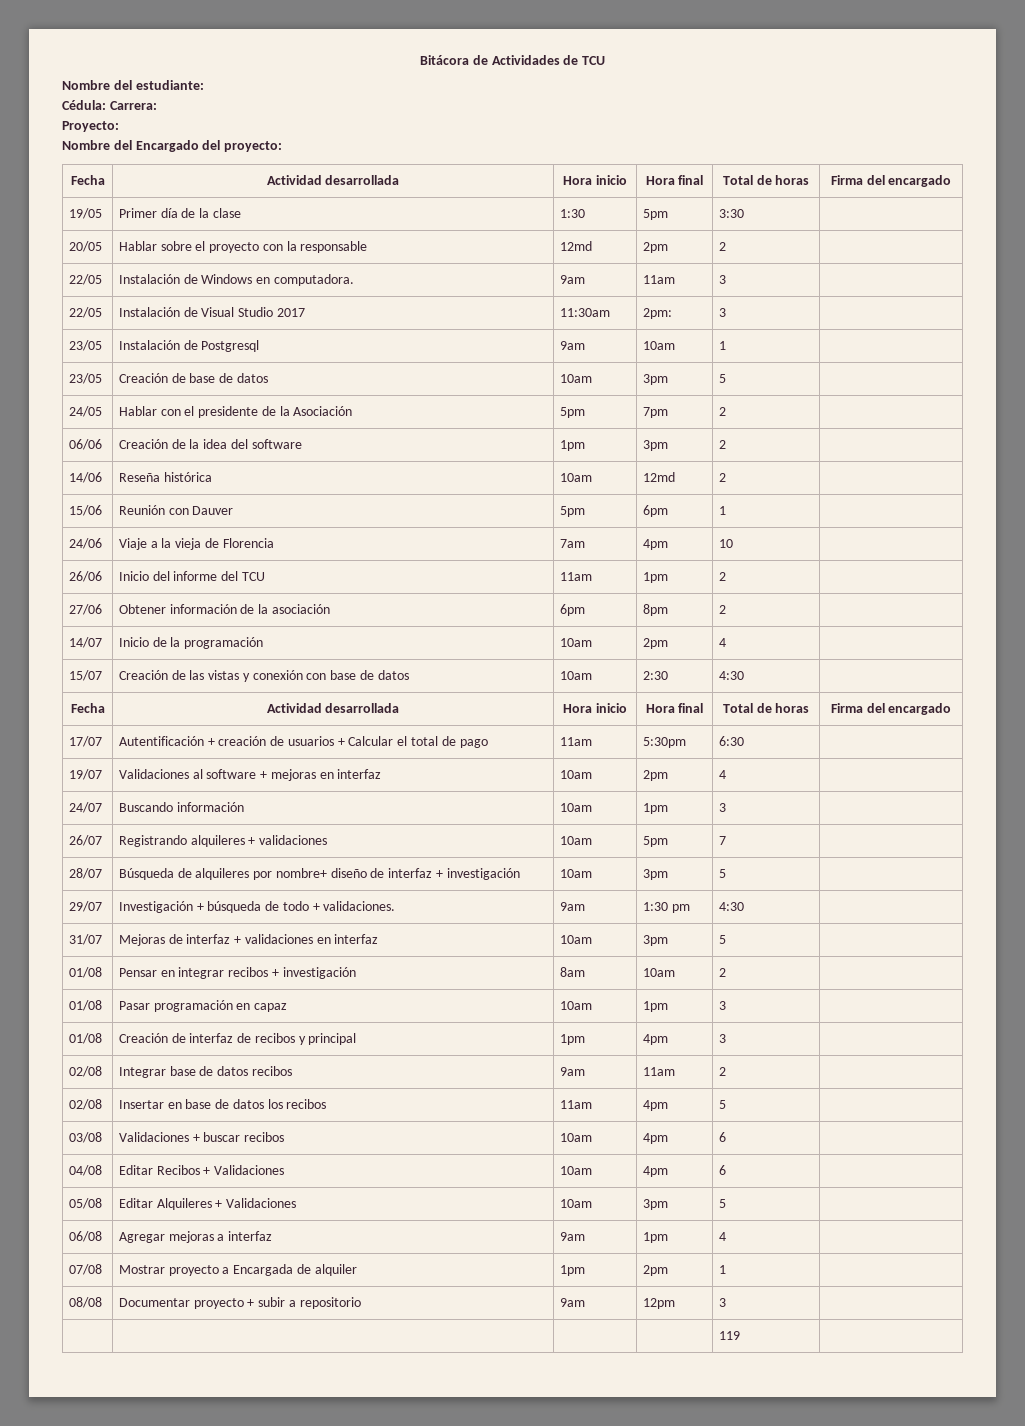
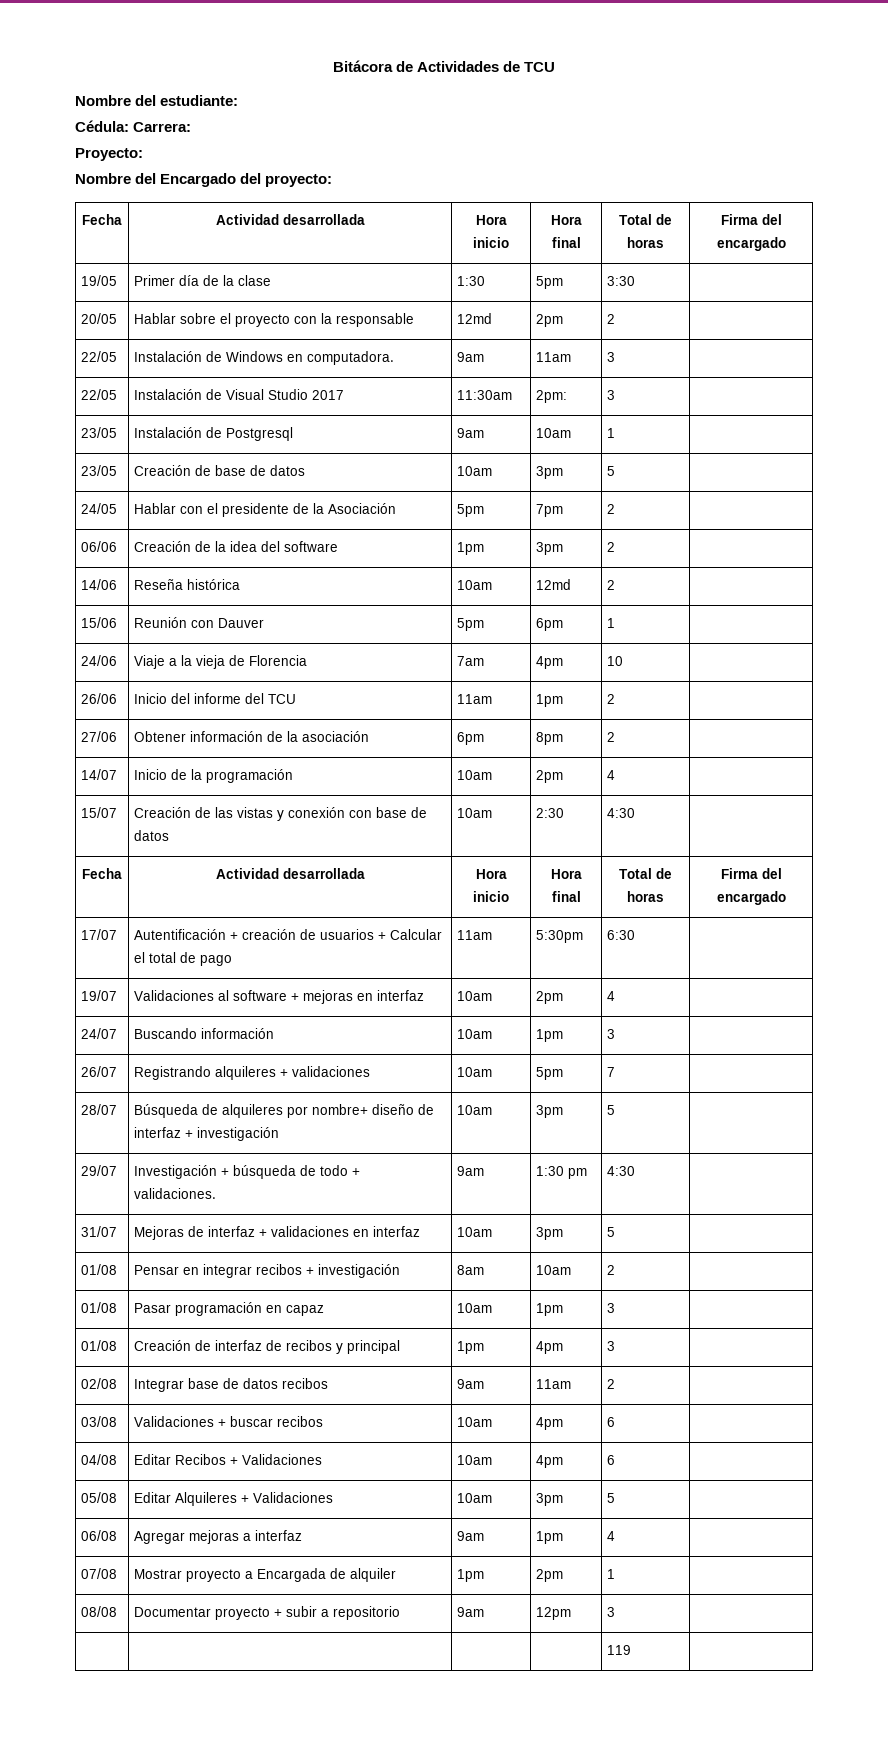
[68,1099,102,1110] [118,1099,327,1109] [559,1100,592,1109] [642,1100,668,1111] [718,1100,726,1109] // 02/08 | Insertar en base de datos los recibos | 11am | 4pm | 5 | -> (616, 1384) none

